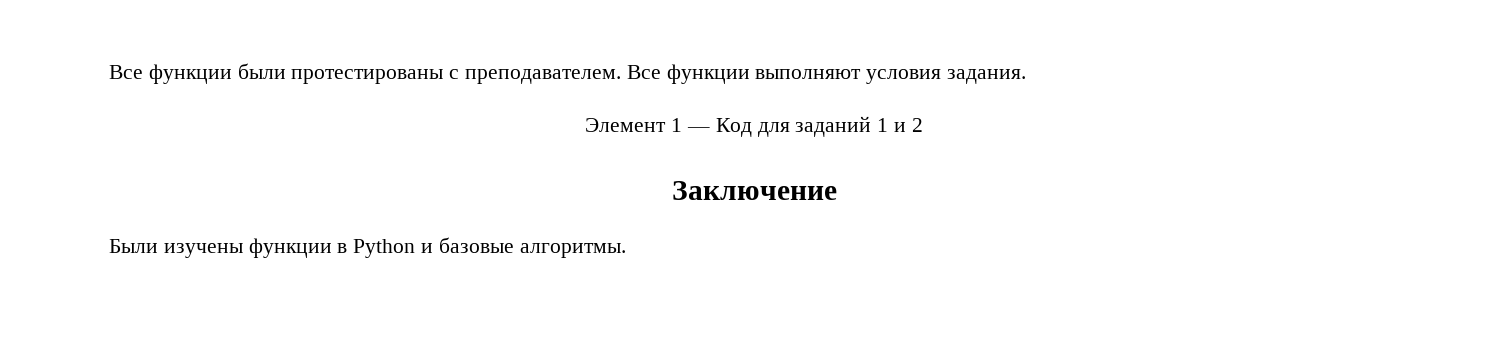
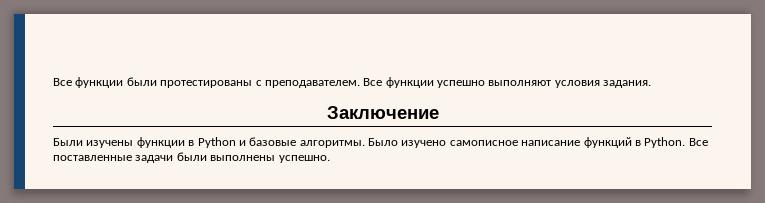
(750, 74) none -> [437,80,485,88] успешно
[585,116,923,137] // Элемент 1 ― Код для заданий 1 и 2 -> (652, 84) none
(626, 250) none -> [368,137,708,148] [53,152,330,163] Было изучено самописное написание функций в Python. Все поставленные задачи были выполнены успешно.

